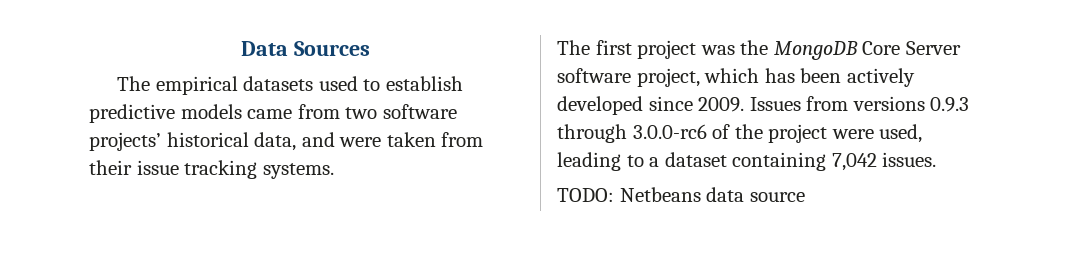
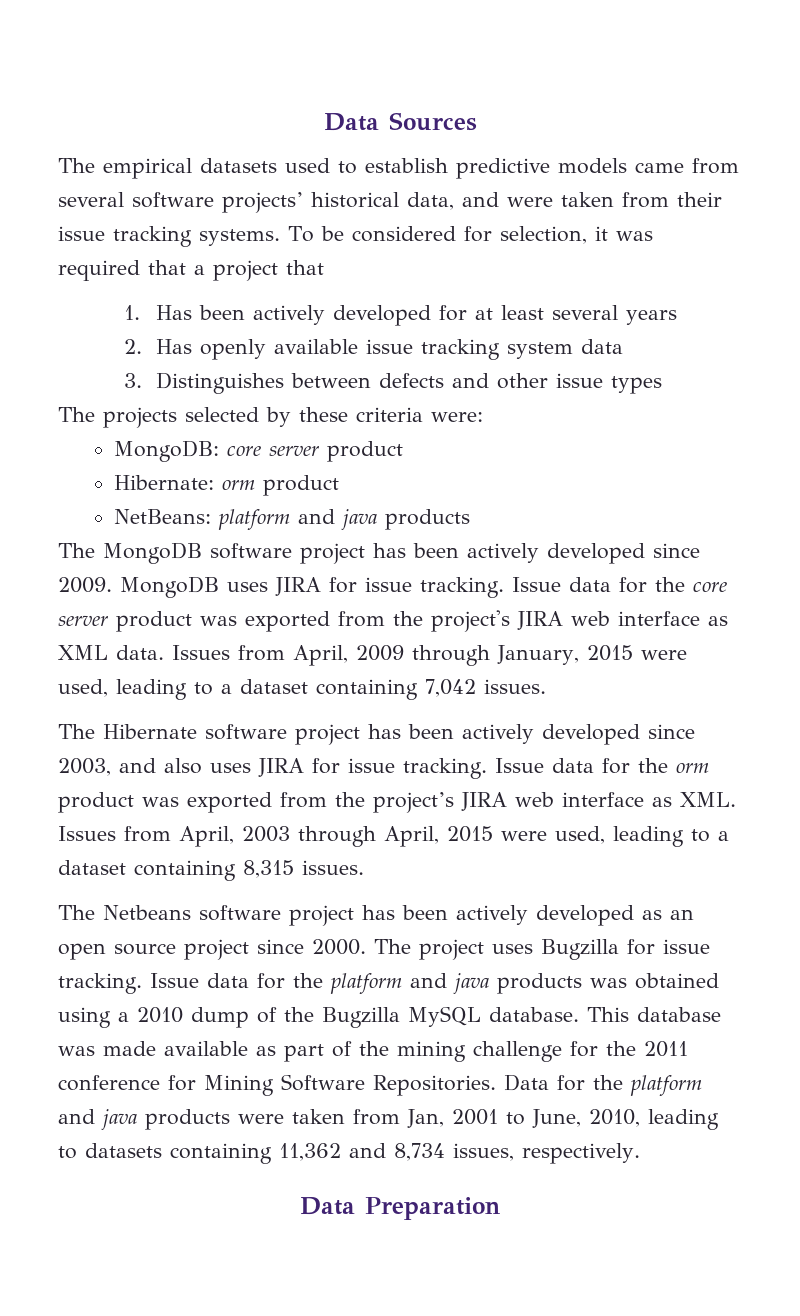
[345,107,378,119] two -> [58,192,124,207] several
[557,40,961,60] [557,68,760,87] // The first project was the MongoDB Core Server software project, which -> [288,226,653,244] [58,260,324,281] [123,305,678,326] [123,339,624,360] [123,372,663,394] [58,407,483,428] [114,440,404,462] [114,475,340,496] [114,509,471,530] [58,542,365,564] To be considered for selection, it was required that a project that // 1. Has been actively developed for at least several years // 2. Has openly available issue tracking system data // 3. Distinguishes between defects and other issue types // The projects selected by these criteria were: // MongoDB: core server product // Hibernate: orm product // NetBeans: platform and java products // The MongoDB software project
[749,96,970,112] [557,124,828,143] Issues from versions 0.9.3 through 3.0.0-rc6 of the project -> [120,576,727,598] [58,610,728,632] [58,645,633,666] MongoDB uses JIRA for issue tracking. Issue data for the core server product was exported from the project's JIRA web interface as XML data. Issues from April, 2009 through January, 2015
[557,187,805,202] TODO: Netbeans data source -> [58,724,695,745] [58,758,709,779] [58,792,736,813] [58,826,729,847] [58,860,364,881] [58,905,694,926] [58,939,710,960] [58,973,719,994] [58,1006,721,1028] [58,1041,688,1062] [58,1074,702,1096] [58,1109,719,1130] [58,1143,640,1164] [300,1197,500,1220] The Hibernate software project has been actively developed since 2003, and also uses JIRA for issue tracking. Issue data for the orm product was exported from the project’s JIRA web interface as XML. Issues from April, 2003 through April, 2015 were used, leading to a dataset containing 8,315 issues. // The Netbeans software project has been actively developed as an open source project since 2000. The project uses Bugzilla for issue tracking. Issue data for the platform and java products was obtained using a 2010 dump of the Bugzilla MySQL database. This database was made available as part of the mining challenge for the 2011 conference for Mining Software Repositories. Data for the platform and java products were taken from Jan, 2001 to June, 2010, leading to datasets containing 11,362 and 8,734 issues, respectively. // Data Preparation

